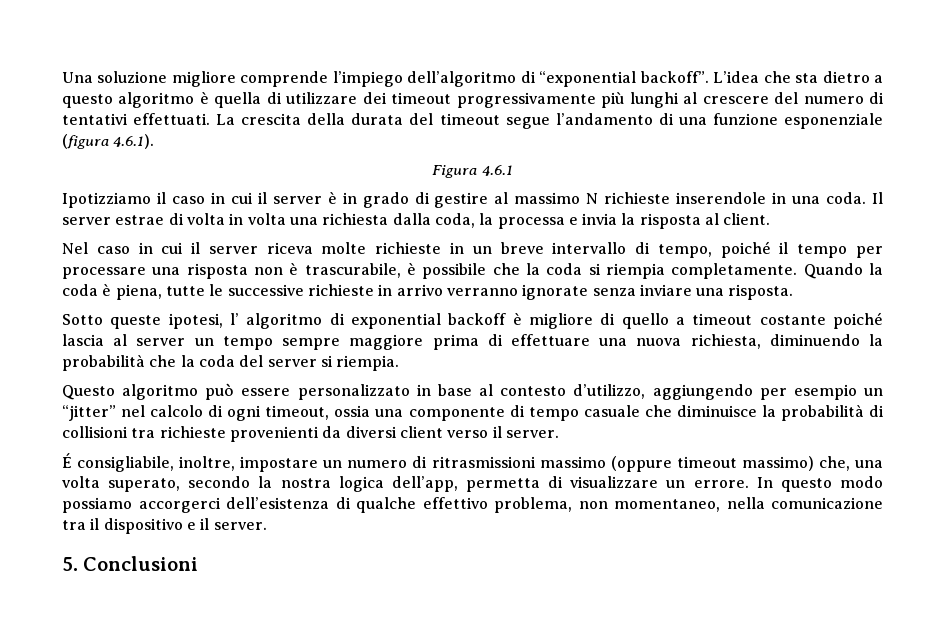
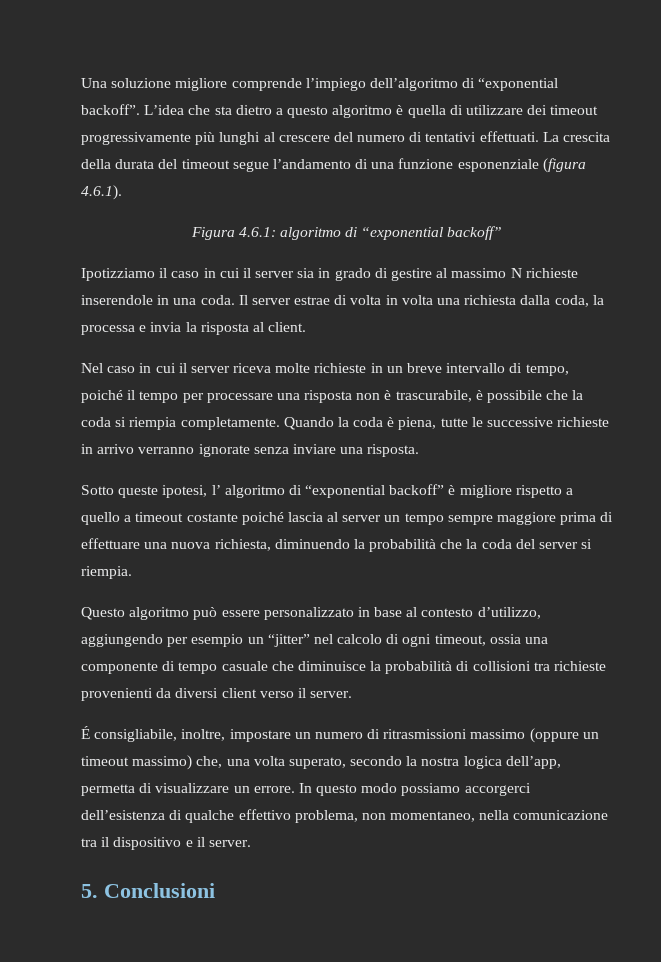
[481,165,513,176] 4.6.1 -> [238,226,503,240] 4.6.1: algoritmo di “exponential backoff”
[327,192,337,204] è -> [297,268,315,278] sia
[351,313,616,329] exponential backoff è migliore di -> [305,484,574,498] “exponential backoff” è migliore rispetto a
(672, 464) none -> [582,732,599,739] un

